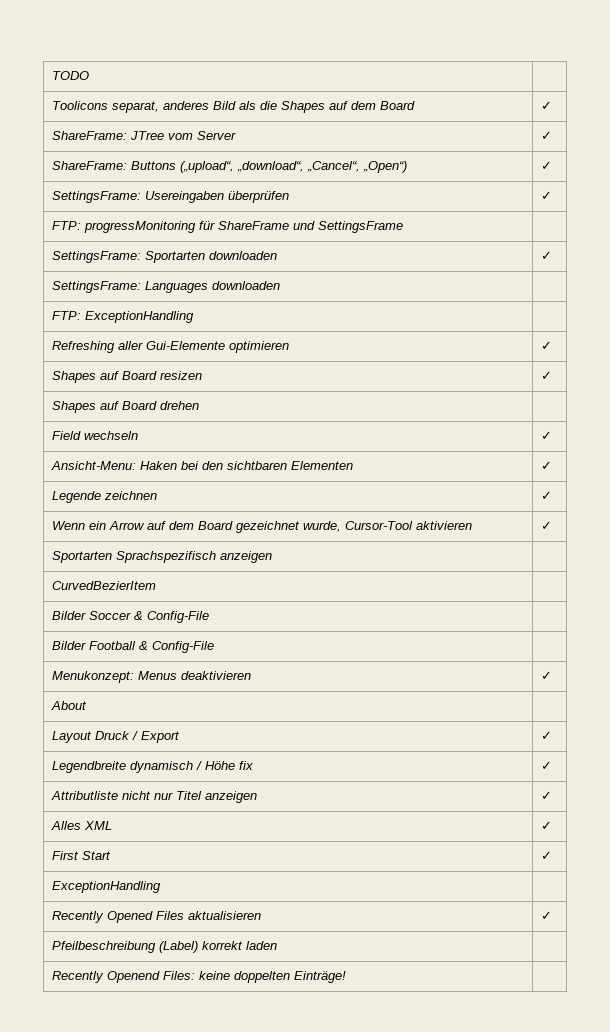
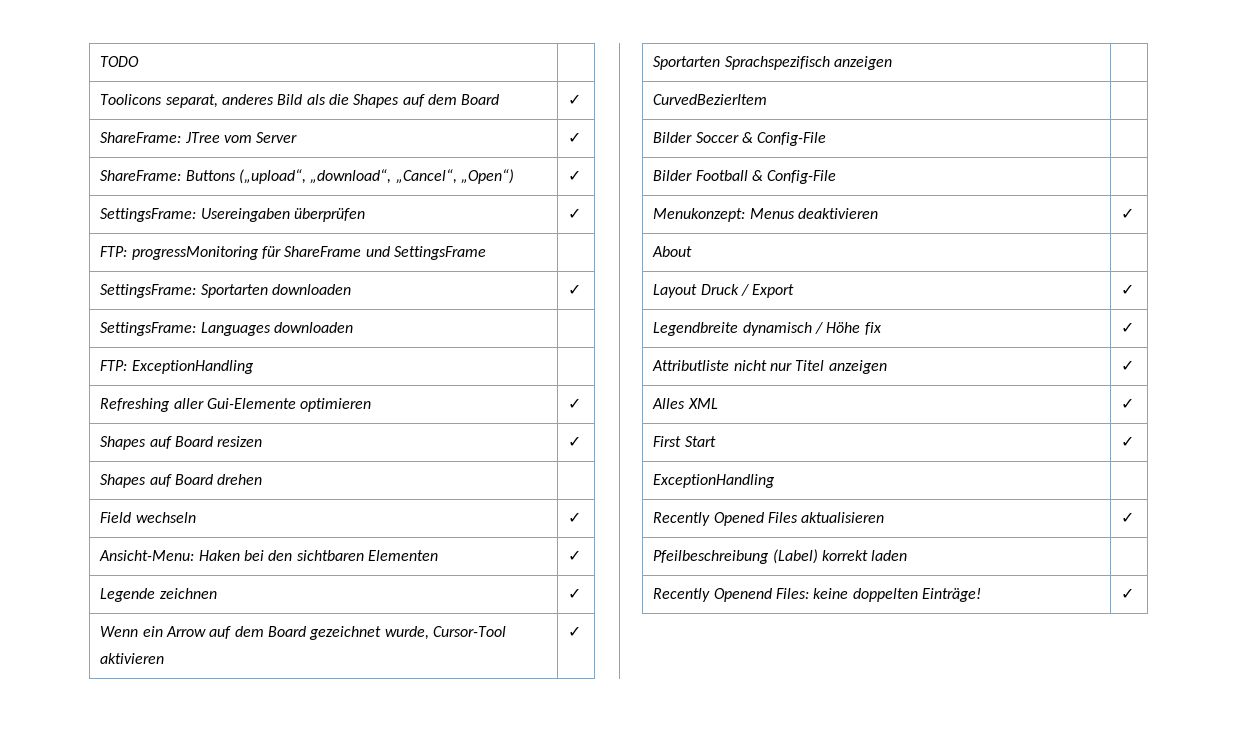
(347, 977) none -> [1121,588,1135,599] ✓

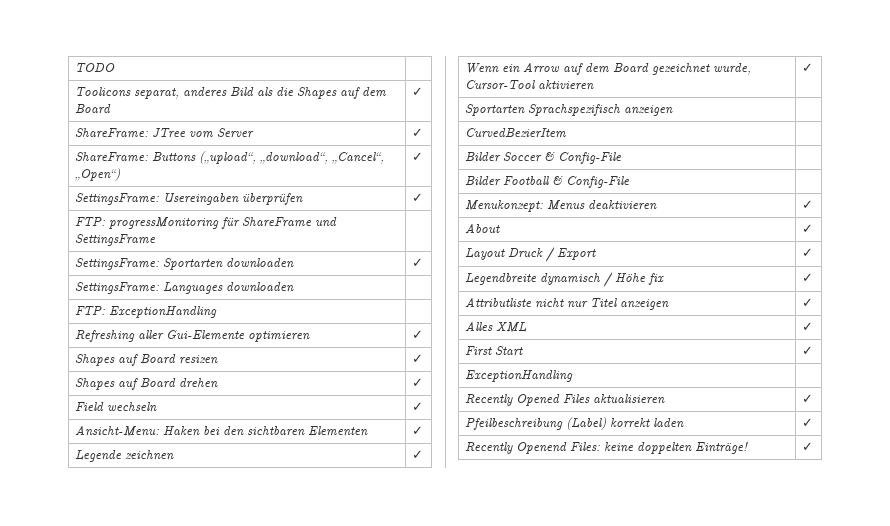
(263, 479) none -> [411,378,423,387] ✓
(693, 251) none -> [801,224,813,233] ✓
(908, 555) none -> [801,418,813,427] ✓

